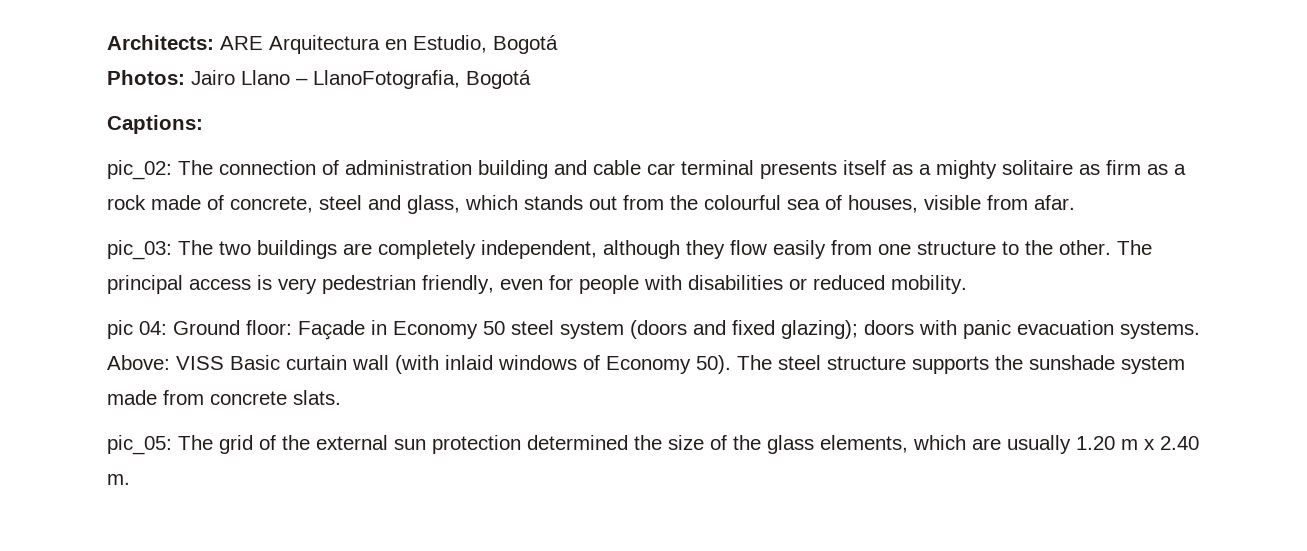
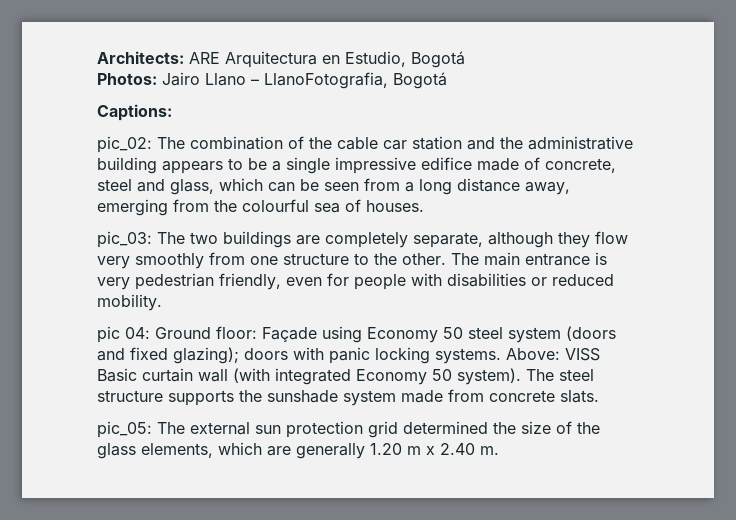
[219,160,1186,179] [107,195,146,210] connection of administration building and cable car terminal presents itself as a mighty solitaire as firm as a rock -> [190,136,633,150] [97,157,472,174] combination of the cable car station and the administrative building appears to be a single impressive edifice
[524,195,617,210] stands out -> [268,178,570,195] [97,199,168,216] can be seen from a long distance away, emerging
[848,195,1075,213] houses, visible from afar. -> [366,200,424,212] houses.
[481,240,597,259] independent, -> [413,232,483,248] separate,
[773,240,826,259] easily -> [97,253,204,269] very smoothly
[107,275,251,294] principal access -> [484,252,590,266] main entrance
[371,320,387,335] in -> [322,326,362,343] using
[1017,320,1114,335] evacuation -> [375,347,430,364] locking
[445,355,731,374] inlaid windows of Economy 50). -> [275,368,521,385] integrated Economy 50 system).
[219,435,310,454] grid of the -> (185, 428) none
(521, 444) none -> [368,421,398,438] grid
[1007,435,1071,454] usually -> [296,443,365,459] generally

